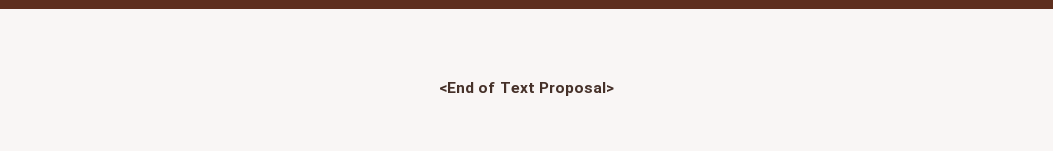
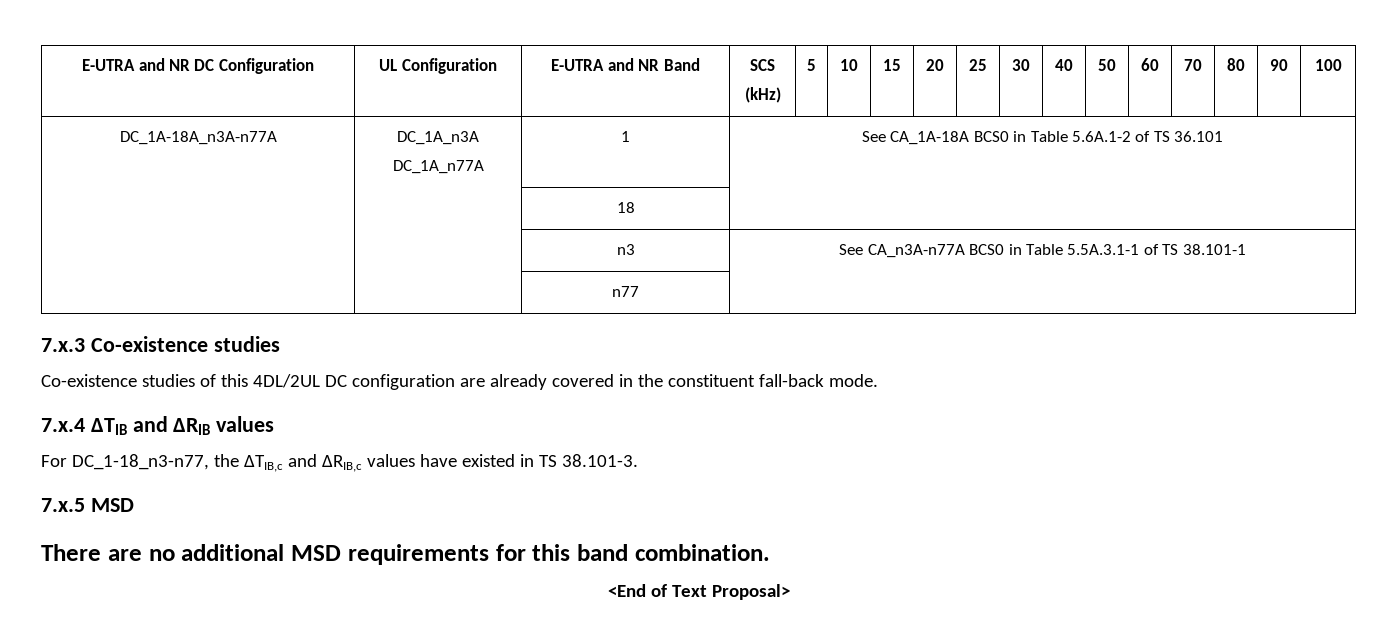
(439, 87) none -> [82,58,314,74] [379,58,497,74] [551,58,700,71] [750,59,775,71] [744,87,781,103] [807,59,816,71] [840,59,858,71] [883,59,901,71] [926,59,944,71] [969,59,987,71] [1012,59,1030,71] [1055,59,1073,71] [1098,59,1116,71] [1141,58,1159,71] [1184,59,1202,71] [1227,58,1245,71] [1270,59,1288,71] [1314,59,1342,71] [119,131,277,145] [397,131,479,145] [392,160,484,174] [621,131,630,142] [861,131,1224,145] [616,202,635,213] [616,244,635,255] [839,244,1246,258] [612,286,639,297] [41,336,280,352] [41,374,878,390] [41,416,275,435] [41,454,638,472] [41,498,134,512] [41,544,770,565] E-UTRA and NR DC Configuration | UL Configuration | E-UTRA and NR Band | SCS // (kHz) | 5 | 10 | 15 | 20 | 25 | 30 | 40 | 50 | 60 | 70 | 80 | 90 | 100 // DC_1A-18A_n3A-n77A | DC_1A_n3A // DC_1A_n77A | 1 | See CA_1A-18A BCS0 in Table 5.6A.1-2 of TS 36.101 // | | 18 | // | | n3 | See CA_n3A-n77A BCS0 in Table 5.5A.3.1-1 of TS 38.101-1 // | | n77 | // 7.x.3 Co-existence studies // Co-existence studies of this 4DL/2UL DC configuration are already covered in the constituent fall-back mode. // 7.x.4 ∆TIB and ∆RIB values // For DC_1-18_n3-n77, the ΔTIB,c and ΔRIB,c values have existed in TS 38.101-3. // 7.x.5 MSD // There are no additional MSD requirements for this band combination. //

